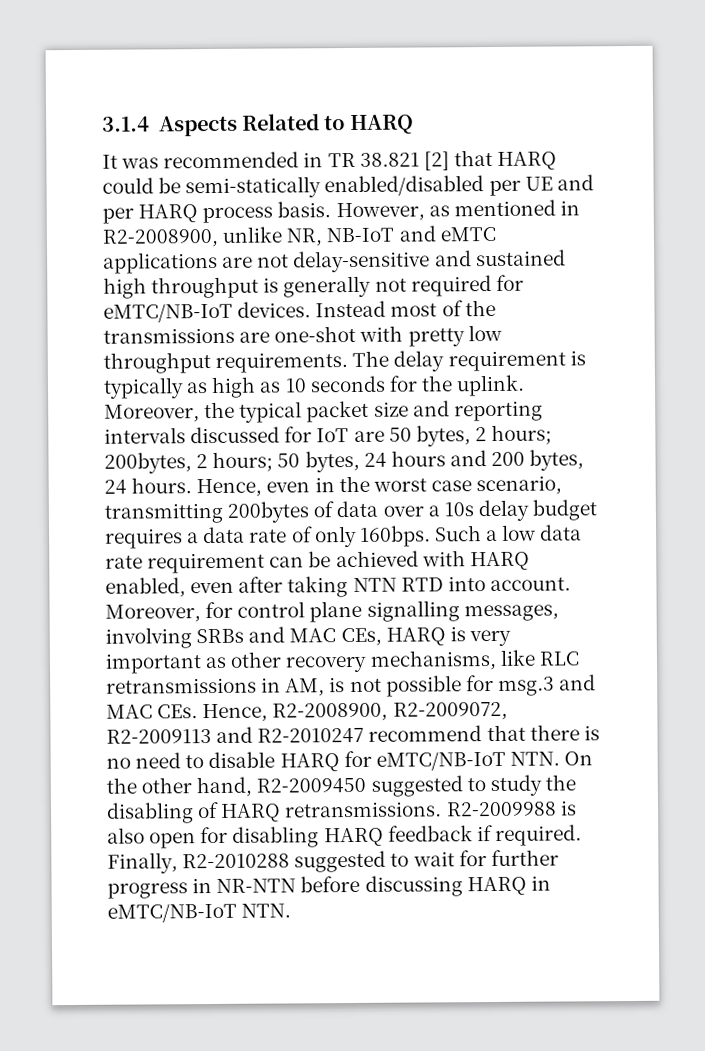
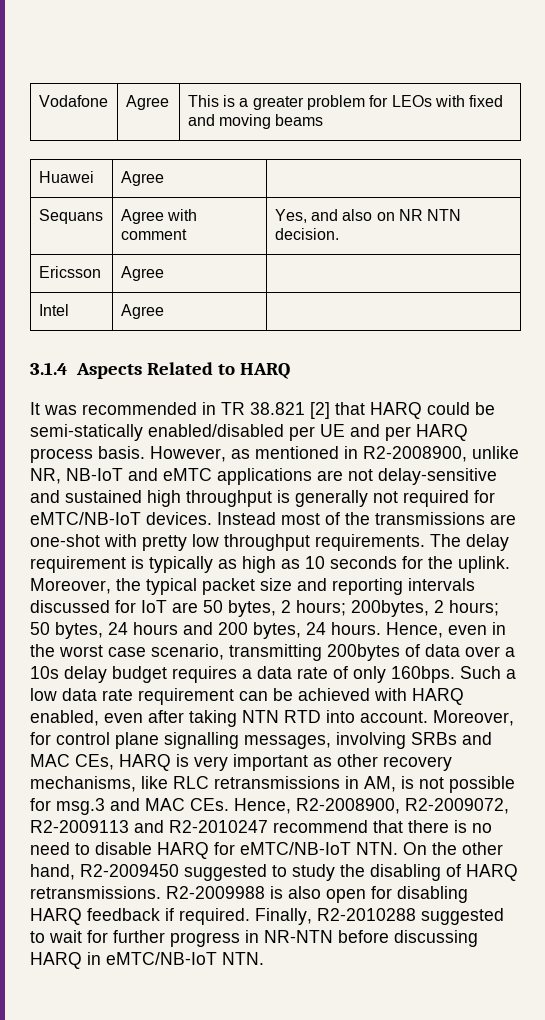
(102, 124) none -> [38,95,108,107] [125,95,169,110] [187,95,504,110] [187,114,324,129] [38,171,94,183] [120,171,164,186] [38,209,103,224] [120,209,198,224] [120,229,187,240] [274,209,462,223] [274,228,339,240] [38,266,101,278] [120,266,164,281] [38,304,69,316] [120,304,164,319] Vodafone | Agree | This is a greater problem for LEOs with fixed and moving beams // Huawei | Agree | // Sequans | Agree with comment | Yes, and also on NR NTN decision. // Ericsson | Agree | // Intel | Agree | //

